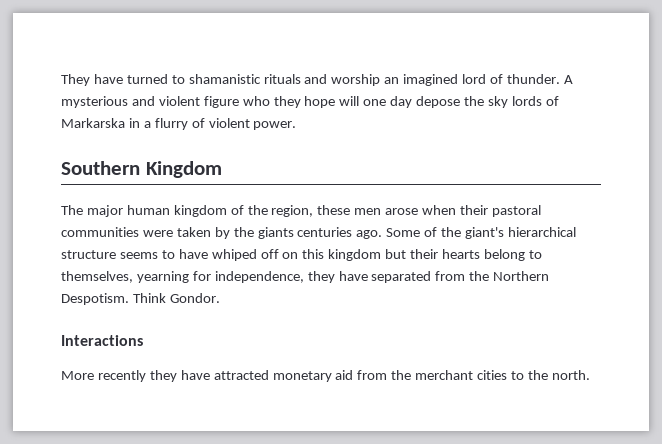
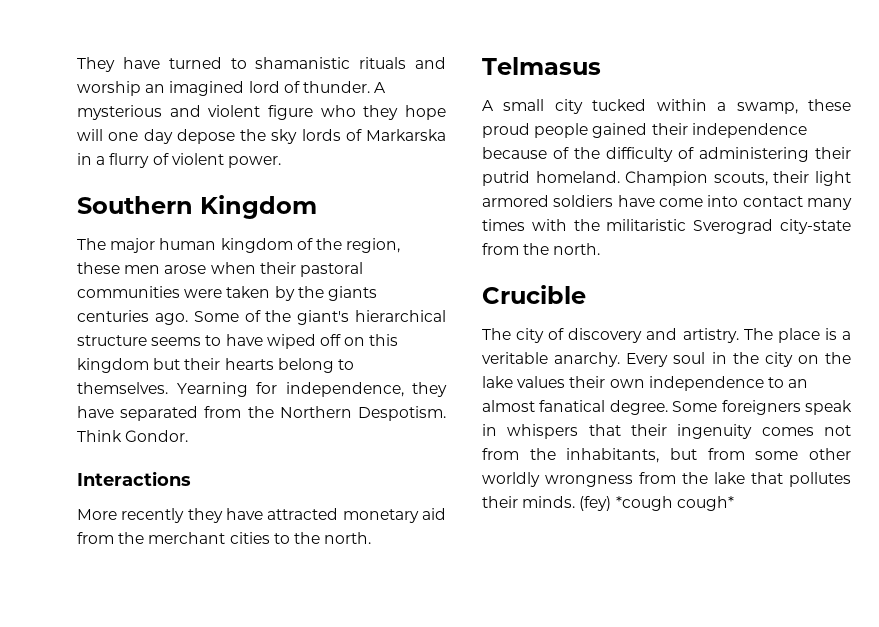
[211,249,257,261] whiped -> [266,334,316,349] wiped
[61,271,189,283] themselves, yearning -> [77,382,248,397] themselves. Yearning
(590, 375) none -> [482,57,601,75] [482,99,851,114] [482,123,807,138] [482,147,851,162] [482,171,851,186] [482,195,852,210] [482,219,851,234] [482,243,601,255] [482,285,586,304] [482,328,851,343] [482,352,851,367] [482,376,809,391] [482,400,852,415] [482,424,851,439] [482,448,851,463] [482,472,851,487] [482,496,734,511] // Telmasus // A small city tucked within a swamp, these proud people gained their independence because of the difficulty of administering their putrid homeland. Champion scouts, their light armored soldiers have come into contact many times with the militaristic Sverograd city-state from the north. // Crucible // The city of discovery and artistry. The place is a veritable anarchy. Every soul in the city on the lake values their own independence to an almost fanatical degree. Some foreigners speak in whispers that their ingenuity comes not from the inhabitants, but from some other worldly wrongness from the lake that pollutes their minds. (fey) *cough cough*

